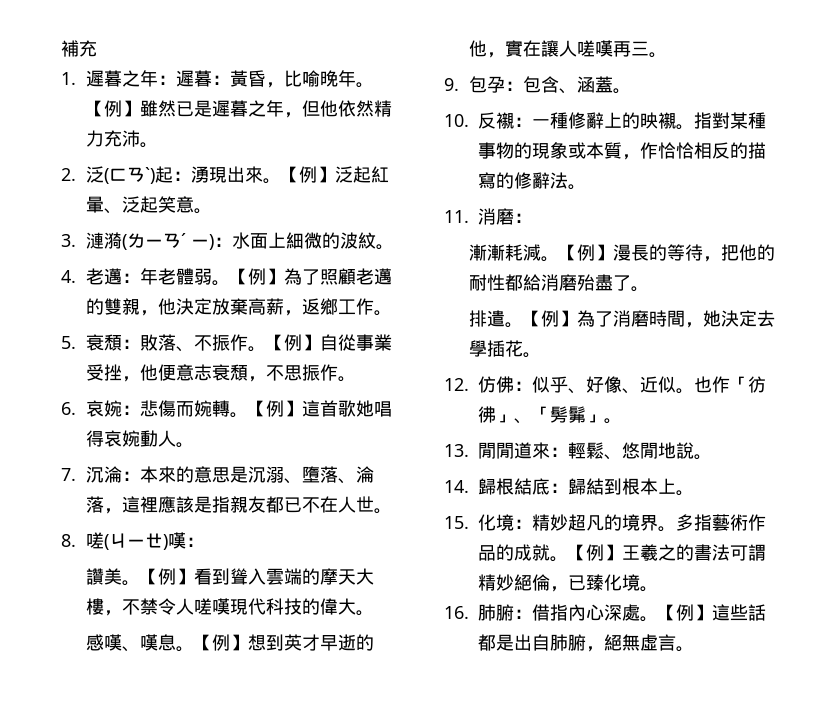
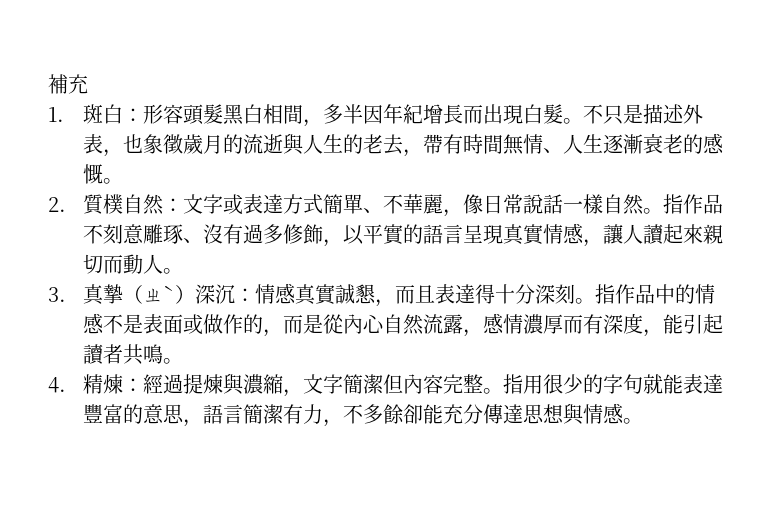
[86,70,375,88] [86,100,393,118] [86,130,159,148] [61,166,390,184] [86,196,213,214] [61,232,395,250] [61,268,393,286] [86,298,393,316] [61,334,393,352] [86,364,357,382] [61,400,393,418] [86,430,195,448] [61,466,375,484] [86,496,393,514] [61,532,205,550] [86,568,375,586] [86,598,375,616] [86,634,375,652] [469,40,668,58] [444,76,632,94] [444,112,766,130] [478,142,766,160] [478,172,586,190] [444,208,532,225] [469,244,776,262] [469,274,650,292] [469,310,776,328] [469,340,542,358] [444,376,766,394] [478,406,622,424] [444,442,712,460] [444,478,694,496] [444,514,766,532] [478,544,766,562] [478,574,658,592] [444,604,766,622] [478,634,676,652] 遲暮之年：遲暮：黃昏，比喻晚年。【例】雖然已是遲暮之年，但他依然精力充沛。 // 2.泛(ㄈㄢˋ)起：湧現出來。【例】泛起紅暈、泛起笑意。 // 3.漣漪(ㄌㄧㄢˊ ㄧ)：水面上細微的波紋。 // 4.老邁：年老體弱。【例】為了照顧老邁的雙親，他決定放棄高薪，返鄉工作。 // 5.衰頹：敗落、不振作。【例】自從事業受挫，他便意志衰頹，不思振作。 // 6.哀婉：悲傷而婉轉。【例】這首歌她唱得哀婉動人。 // 7.沉淪：本來的意思是沉溺、墮落、淪落，這裡應該是指親友都已不在人世。 // 8.嗟(ㄐㄧㄝ)嘆： // 讚美。【例】看到聳入雲端的摩天大樓，不禁令人嗟嘆現代科技的偉大。 // 感嘆、嘆息。【例】想到英才早逝的他，實在讓人嗟嘆再三。 // 9.包孕：包含、涵蓋。 // 10.反襯：一種修辭上的映襯。指對某種事物的現象或本質，作恰恰相反的描寫的修辭法。 // 11.消磨： // 漸漸耗減。【例】漫長的等待，把他的耐性都給消磨殆盡了。 // 排遣。【例】為了消磨時間，她決定去學插花。 // 12.仿佛：似乎、好像、近似。也作「彷彿」、「髣髴」。 // 13.閒閒道來：輕鬆、悠閒地說。 // 14.歸根結底：歸結到根本上。 // 15.化境：精妙超凡的境界。多指藝術作品的成就。【例】王羲之的書法可謂精妙絕倫，已臻化境。 // 16.肺腑：借指內心深處。【例】這些話都是出自肺腑，絕無虛言 -> [83,104,704,127] [83,133,725,157] [83,164,124,184] [48,194,724,217] [83,223,724,247] [83,254,184,274] [48,283,716,307] [83,313,724,337] [83,344,184,365] [48,373,724,397] [83,403,625,427] 斑白：形容頭髮黑白相間，多半因年紀增長而出現白髮。不只是描述外表，也象徵歲月的流逝與人生的老去，帶有時間無情、人生逐漸衰老的感慨。 // 2.質樸自然：文字或表達方式簡單、不華麗，像日常說話一樣自然。指作品不刻意雕琢、沒有過多修飾，以平實的語言呈現真實情感，讓人讀起來親切而動人。 // 3.真摯（ㄓˋ）深沉：情感真實誠懇，而且表達得十分深刻。指作品中的情感不是表面或做作的，而是從內心自然流露，感情濃厚而有深度，能引起讀者共鳴。 // 4.精煉：經過提煉與濃縮，文字簡潔但內容完整。指用很少的字句就能表達豐富的意思，語言簡潔有力，不多餘卻能充分傳達思想與情感

